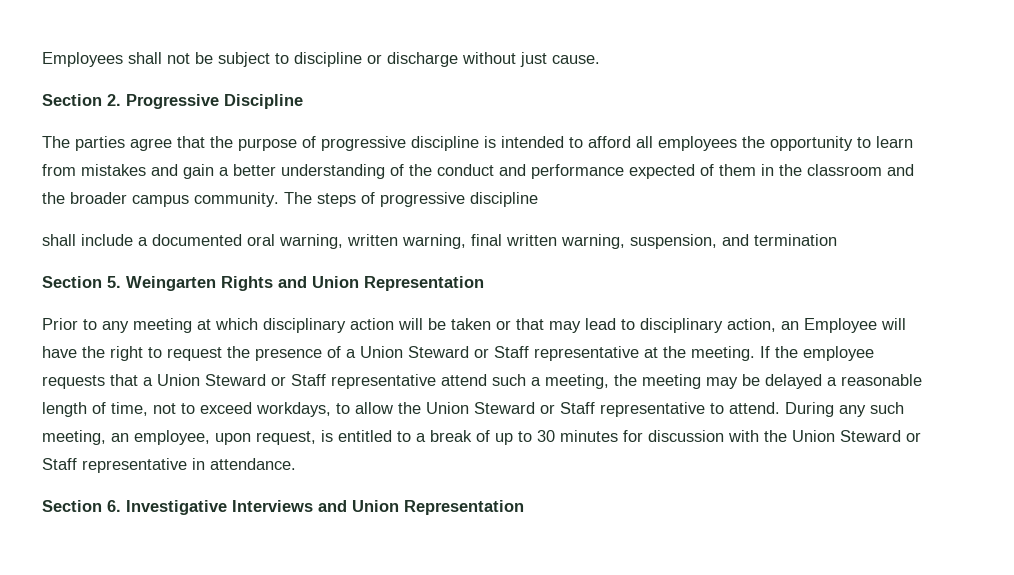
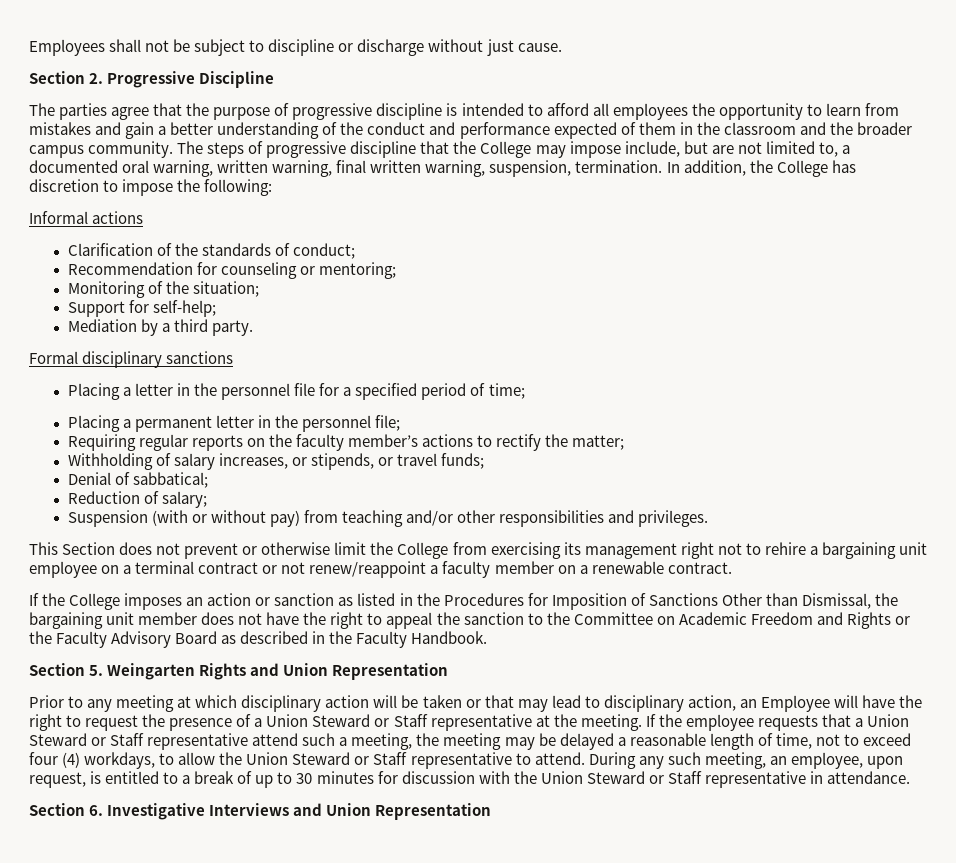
[42,234,133,246] // shall include -> [420,141,838,158] that the College may impose include, but are not limited to,
[722,234,837,246] and termination -> [575,160,856,177] [29,179,273,196] [29,211,144,224] [67,243,356,259] [67,262,397,279] [67,281,260,298] [67,300,217,317] [67,319,254,336] [29,351,234,368] [67,383,525,400] [67,415,401,432] [67,434,625,451] [67,453,485,470] [67,472,209,488] [67,491,208,508] [67,510,709,527] [29,542,927,559] [29,561,732,578] [29,593,898,610] [29,612,910,629] [29,631,488,648] termination. In addition, the College has discretion to impose the following: // Informal actions // Clarification of the standards of conduct; // Recommendation for counseling or mentoring; // Monitoring of the situation; // Support for self-help; // Mediation by a third party. // Formal disciplinary sanctions // Placing a letter in the personnel file for a specified period of time; // Placing a permanent letter in the personnel file; // Requiring regular reports on the faculty member’s actions to rectify the matter; // Withholding of salary increases, or stipends, or travel funds; // Denial of sabbatical; // Reduction of salary; // Suspension (with or without pay) from teaching and/or other responsibilities and privileges. // This Section does not prevent or otherwise limit the College from exercising its management right not to rehire a bargaining unit employee on a terminal contract or not renew/reappoint a faculty member on a renewable contract. // If the College imposes an action or sanction as listed in the Procedures for Imposition of Sanctions Other than Dismissal, the bargaining unit member does not have the right to appeal the sanction to the Committee on Academic Freedom and Rights or the Faculty Advisory Board as described in the Faculty Handbook.
(252, 408) none -> [29,752,81,768] four (4)

